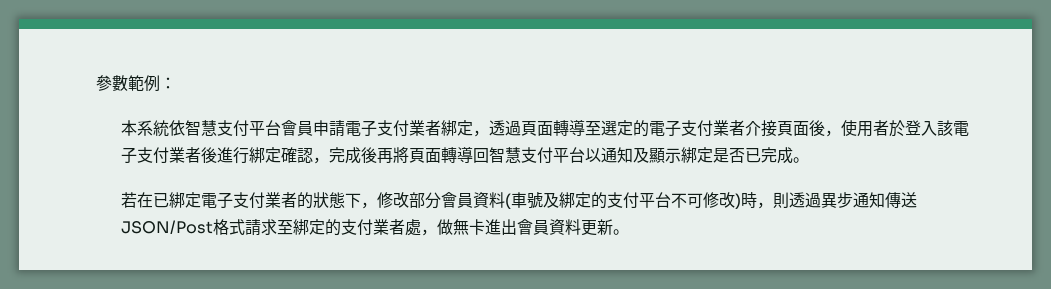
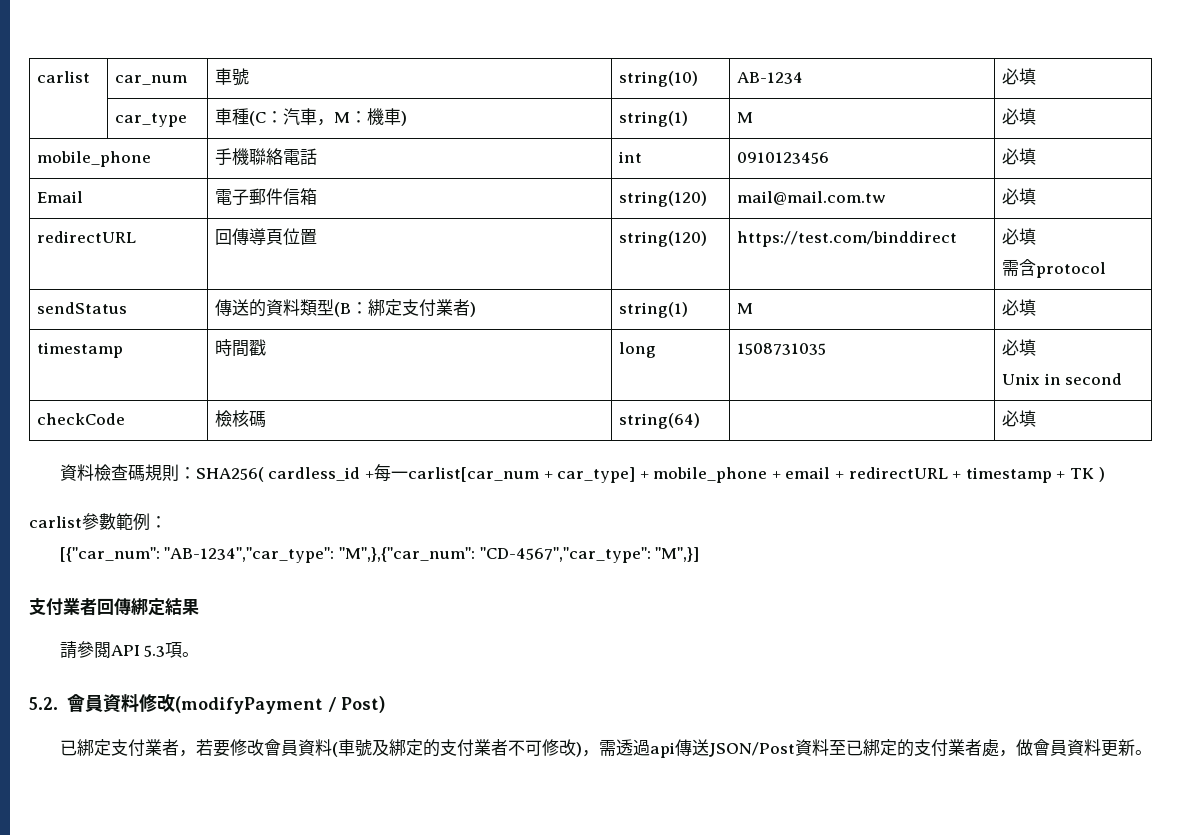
[96,75,176,92] [120,119,969,137] [120,146,809,164] [120,192,441,209] 參數範例： // 本系統依智慧支付平台會員申請電子支付業者綁定，透過頁面轉導至選定的電子支付業者介接頁面後，使用者於登入該電子支付業者後進行綁定確認，完成後再將頁面轉導回智慧支付平台以通知及顯示綁定是否已完成。 // 若在已綁定電子支付業者的狀態下，修改部分 -> [37,71,91,83] [115,75,188,85] [215,68,250,86] [619,71,699,87] [737,72,804,84] [1002,68,1037,85] [115,113,188,127] [215,108,408,126] [619,111,689,127] [737,112,754,123] [1002,108,1037,125] [37,151,152,167] [215,148,318,166] [618,151,643,163] [737,152,830,164] [1002,148,1037,165] [37,191,84,203] [215,188,318,206] [619,191,708,207] [737,191,887,205] [1002,188,1037,205] [37,231,137,243] [215,228,318,245] [619,231,708,247] [737,231,958,247] [1002,228,1037,245] [1002,259,1107,278] [37,302,128,314] [215,299,477,317] [619,302,689,318] [737,303,754,314] [1002,299,1037,316] [37,342,124,358] [215,339,267,357] [619,342,657,358] [737,343,827,355] [1002,339,1037,356] [1002,373,1123,385] [37,413,126,425] [215,410,267,428] [619,413,701,429] [1002,410,1037,427] [59,464,1105,483] [29,513,167,531] [59,547,700,563] [29,597,199,616] [59,641,200,659] [29,694,385,714] [59,739,264,757] carlist | car_num | 車號 | string(10) | AB-1234 | 必填 // | car_type | 車種(C：汽車，M：機車) | string(1) | M | 必填 // mobile_phone | 手機聯絡電話 | int | 0910123456 | 必填 // Email | 電子郵件信箱 | string(120) | mail@mail.com.tw | 必填 // redirectURL | 回傳導頁位置 | string(120) | https://test.com/binddirect | 必填 // 需含protocol // sendStatus | 傳送的資料類型(B：綁定支付業者) | string(1) | M | 必填 // timestamp | 時間戳 | long | 1508731035 | 必填 // Unix in second // checkCode | 檢核碼 | string(64) | | 必填 // 資料檢查碼規則：SHA256( cardless_id +每一carlist[car_num + car_type] + mobile_phone + email + redirectURL + timestamp + TK ) // carlist參數範例： // [{"car_num": "AB-1234","car_type": "M",},{"car_num": "CD-4567","car_type": "M",}] // 支付業者回傳綁定結果 // 請參閱API 5.3項。 // 5.2.會員資料修改(modifyPayment / Post) // 已綁定支付業者，若要修改
[638,192,671,208] 平台 -> [473,739,508,756] 業者
[740,192,917,209] [120,219,293,236] 時，則透過異步通知傳送JSON/Post格式請求至 -> [581,739,863,758] ，需透過api傳送JSON/Post資料至已
[452,219,517,235] 無卡進出 -> (1033, 747) none

